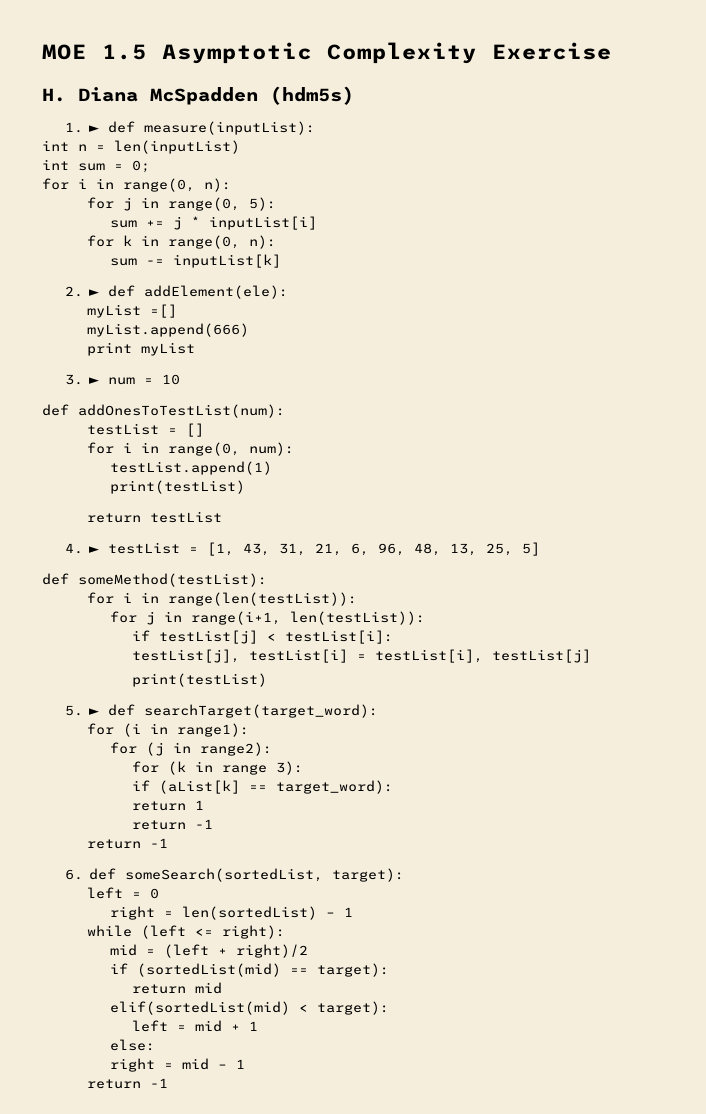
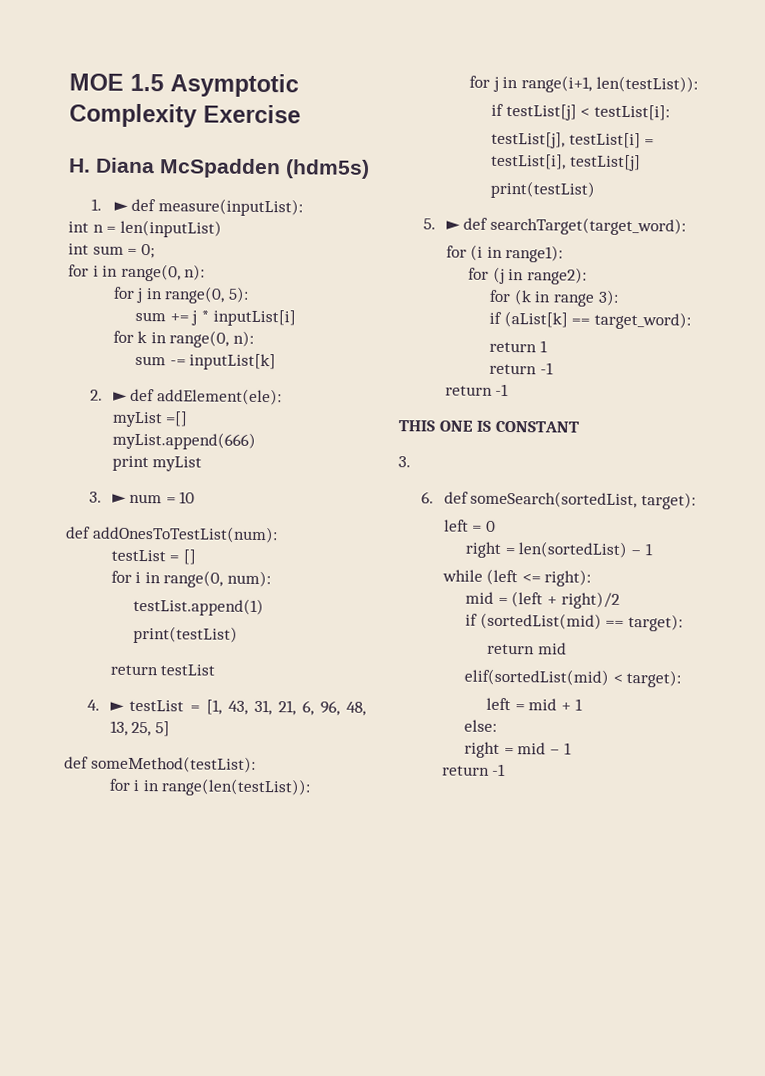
(169, 843) none -> [398,420,579,433] [398,456,411,468] // THIS ONE IS CONSTANT // 3.

